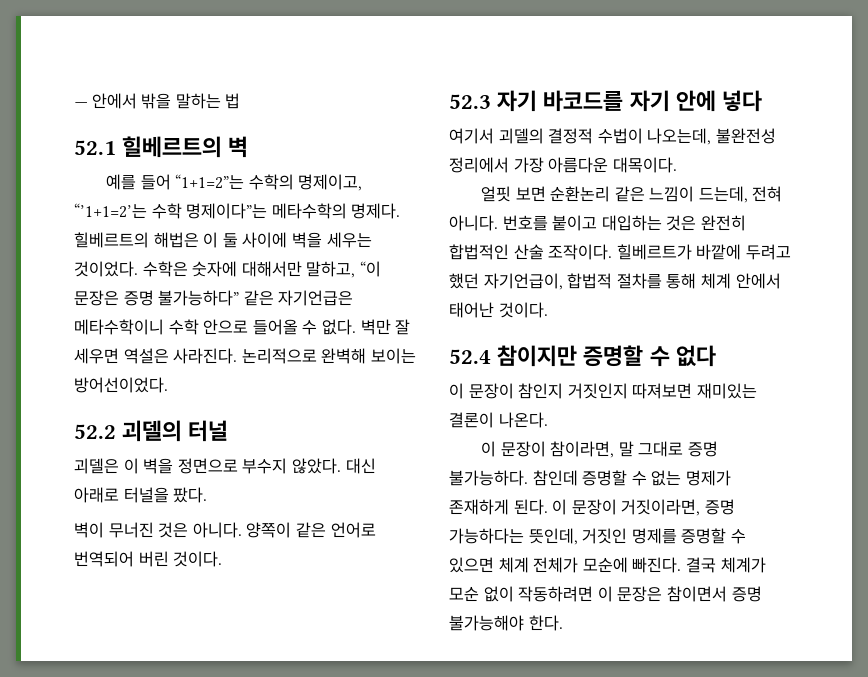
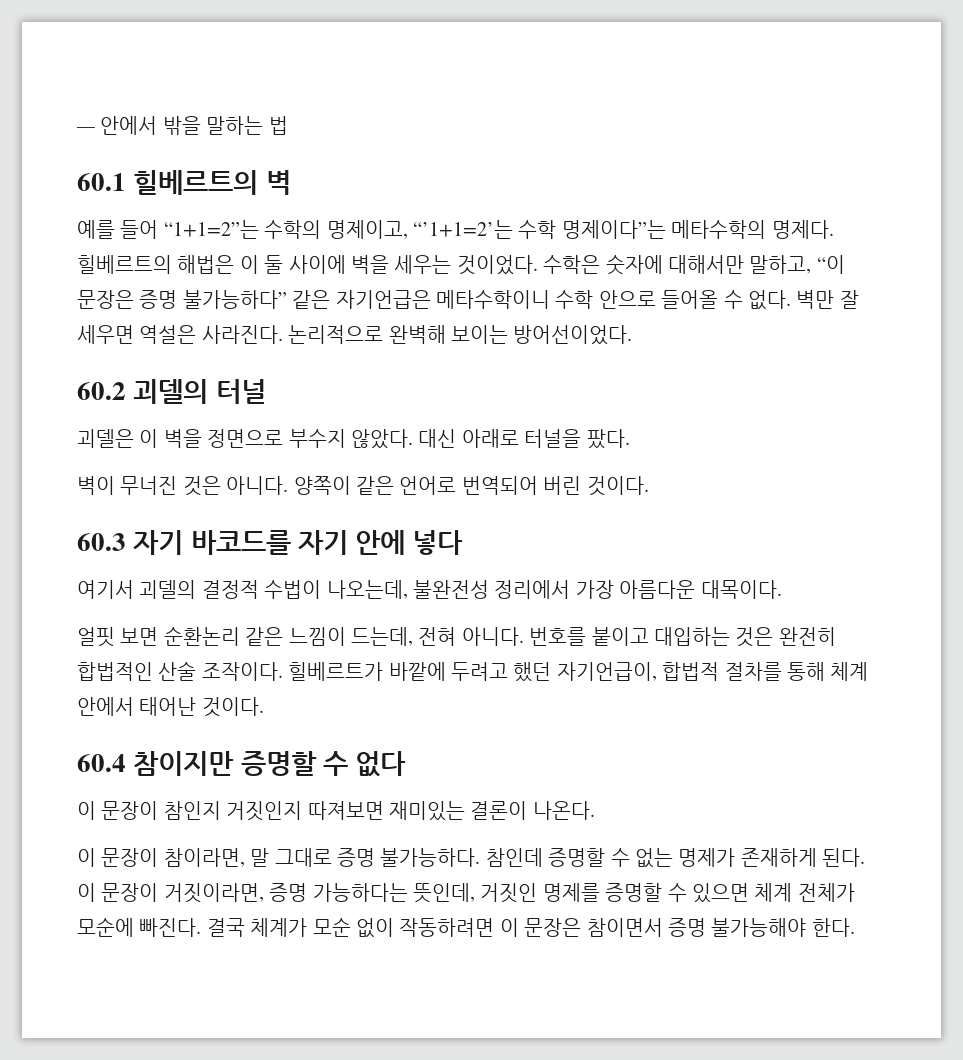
[74,140,116,155] 52.1 -> [77,173,126,191] 60.1
[74,424,116,439] 52.2 -> [77,382,126,400] 60.2
[449,94,491,109] 52.3 -> [77,533,126,551] 60.3
[449,349,491,364] 52.4 -> [77,754,126,772] 60.4

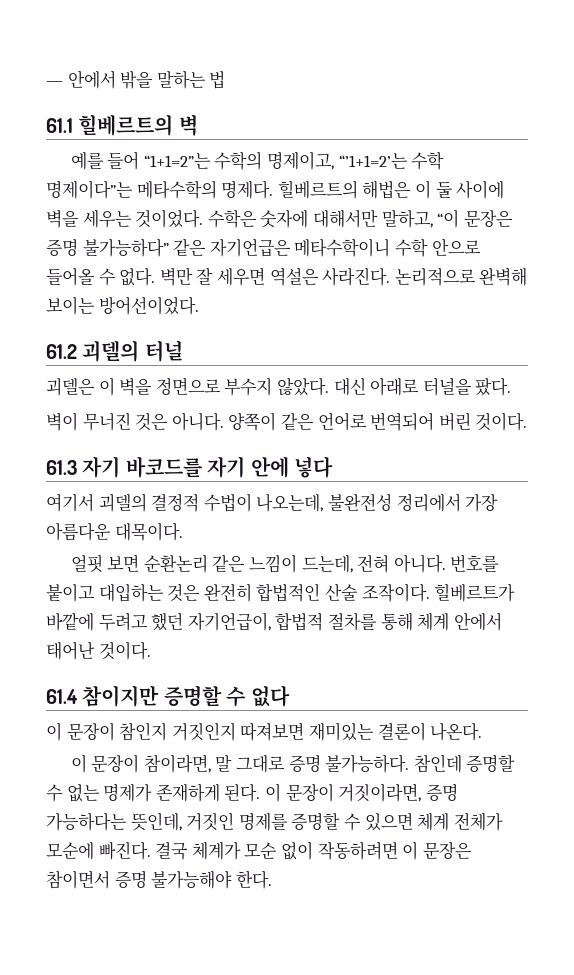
[77,173,126,191] 60.1 -> [46,118,73,133] 61.1
[77,382,126,400] 60.2 -> [46,344,77,359] 61.2
[77,533,126,551] 60.3 -> [46,460,77,475] 61.3
[77,754,126,772] 60.4 -> [46,689,78,704] 61.4

